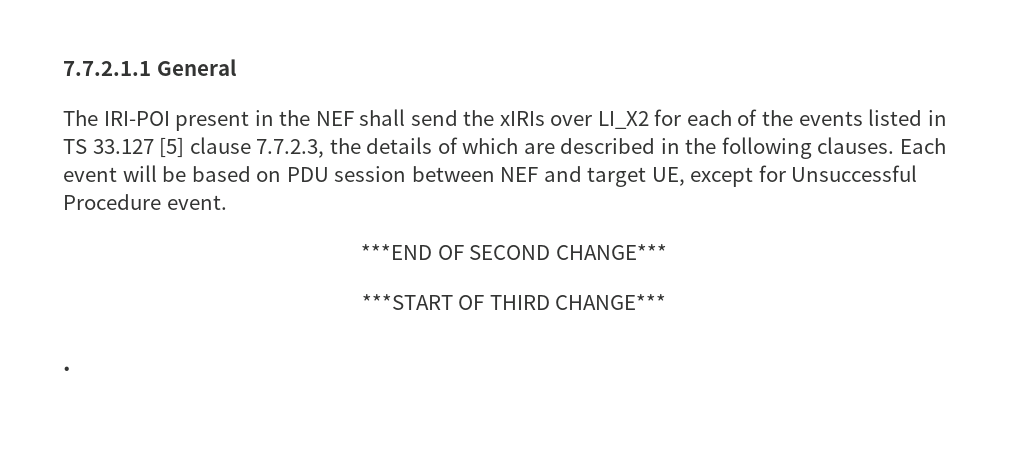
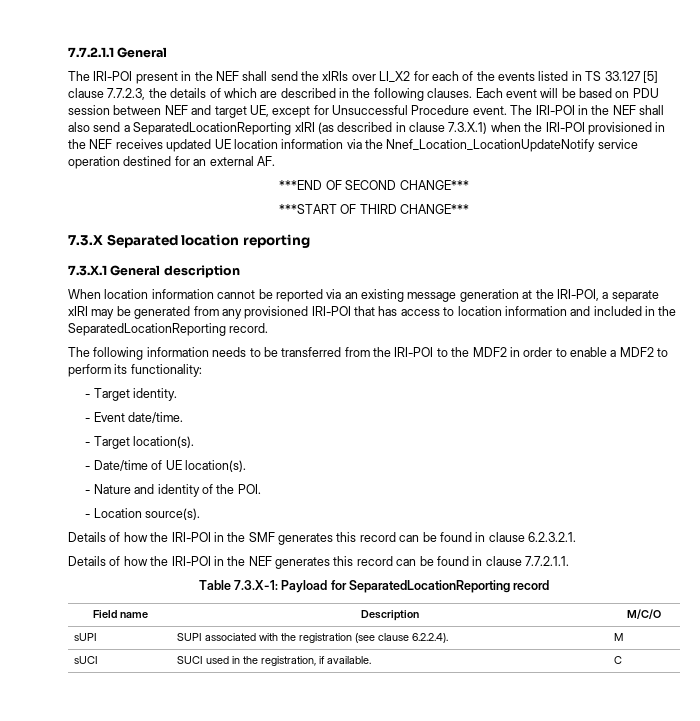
(227, 202) none -> [510,105,664,115] [68,122,666,135] [68,139,638,152] [68,156,275,169] The IRI-POI in the NEF shall also send a SeparatedLocationReporting xIRI (as described in clause 7.3.X.1) when the IRI-POI provisioned in the NEF receives updated UE location information via the Nnef_Location_LocationUpdateNotify service operation destined for an external AF.
[63,366,70,371] . -> [68,234,310,248] [68,265,240,278] [68,289,659,302] [68,306,677,319] [68,323,269,336] [68,347,669,360] [68,364,202,377] [85,388,178,401] [85,412,184,423] [85,436,195,449] [85,460,246,472] [85,484,261,497] [85,508,201,520] [68,532,576,545] [68,556,569,569] [198,580,550,593] [92,610,148,618] [360,610,419,621] [627,609,661,619] [73,633,97,641] [176,633,448,643] [613,633,623,641] [73,656,98,664] [176,656,371,666] [613,656,622,664] 7.3.X Separated location reporting // 7.3.X.1 General description // When location information cannot be reported via an existing message generation at the IRI-POI, a separate xIRI may be generated from any provisioned IRI-POI that has access to location information and included in the SeparatedLocationReporting record. // The following information needs to be transferred from the IRI-POI to the MDF2 in order to enable a MDF2 to perform its functionality: // - Target identity. // - Event date/time. // - Target location(s). // - Date/time of UE location(s). // - Nature and identity of the POI. // - Location source(s). // Details of how the IRI-POI in the SMF generates this record can be found in clause 6.2.3.2.1. // Details of how the IRI-POI in the NEF generates this record can be found in clause 7.7.2.1.1. // Table 7.3.X-1: Payload for SeparatedLocationReporting record // Field name | Description | M/C/O // sUPI | SUPI associated with the registration (see clause 6.2.2.4). | M // sUCI | SUCI used in the registration, if available. | C

